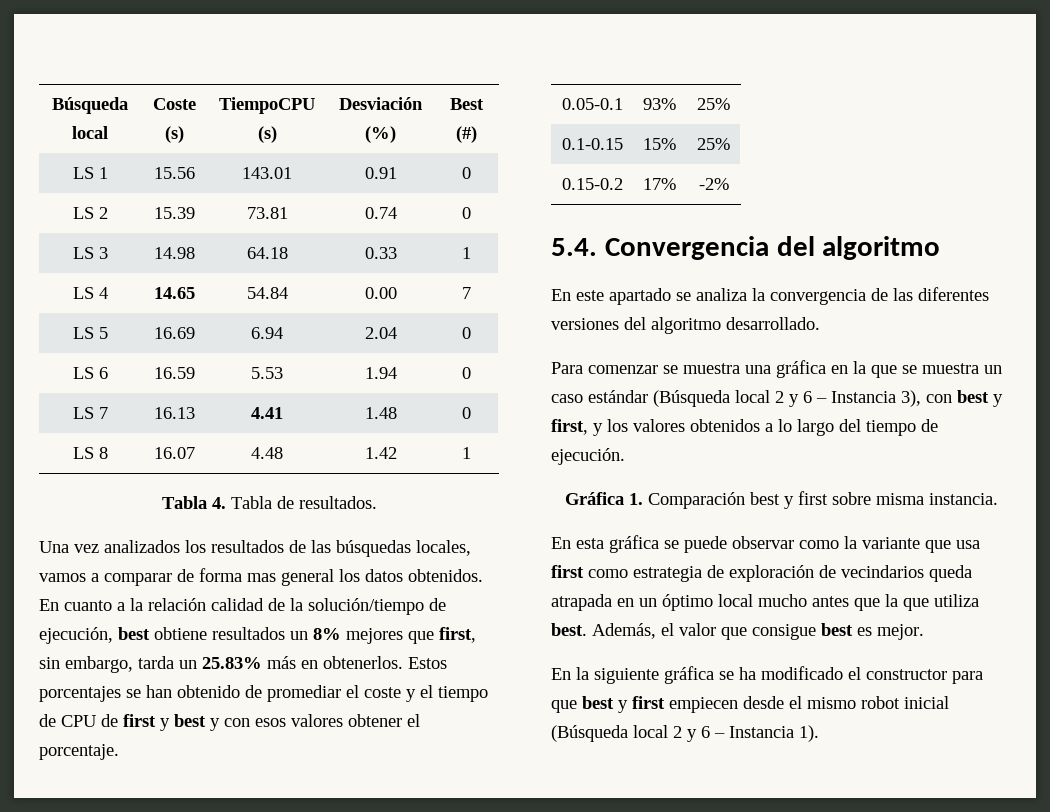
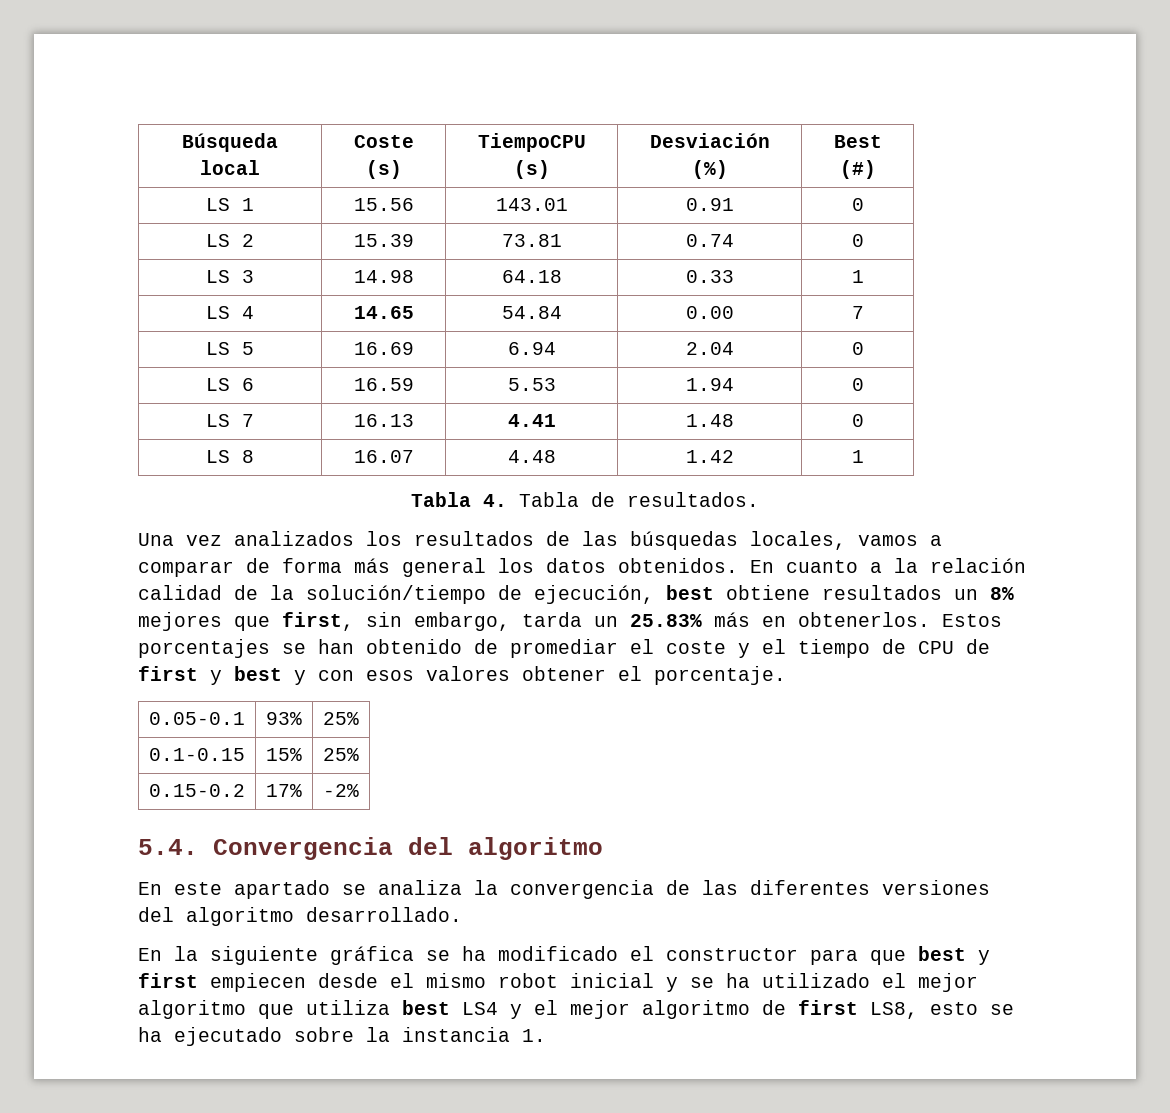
[247,573,276,582] mas -> [354,558,390,573] más
[551,360,1002,378] [551,390,1003,407] [551,419,938,436] [551,448,625,465] [564,491,998,509] [551,535,980,553] [551,565,972,582] [551,594,979,611] [551,623,924,640] // Para comenzar se muestra una gráfica en la que se muestra un caso estándar (Búsqueda local 2 y 6 – Instancia 3), con best y first, y los valores obtenidos a lo largo del tiempo de ejecución. // Gráfica 1. Comparación best y first sobre misma instancia. // En esta gráfica se puede observar como la variante que usa first como estrategia de exploración de vecindarios queda atrapada en un óptimo local mucho antes que la que utiliza best. Además, el valor que consigue best es mejor. -> (462, 914) none
[551,725,819,742] (Búsqueda local 2 y 6 – Instancia 1). -> [666,973,978,992] [138,1000,1014,1019] [138,1027,546,1046] y se ha utilizado el mejor algoritmo que utiliza best LS4 y el mejor algoritmo de first LS8, esto se ha ejecutado sobre la instancia 1.

